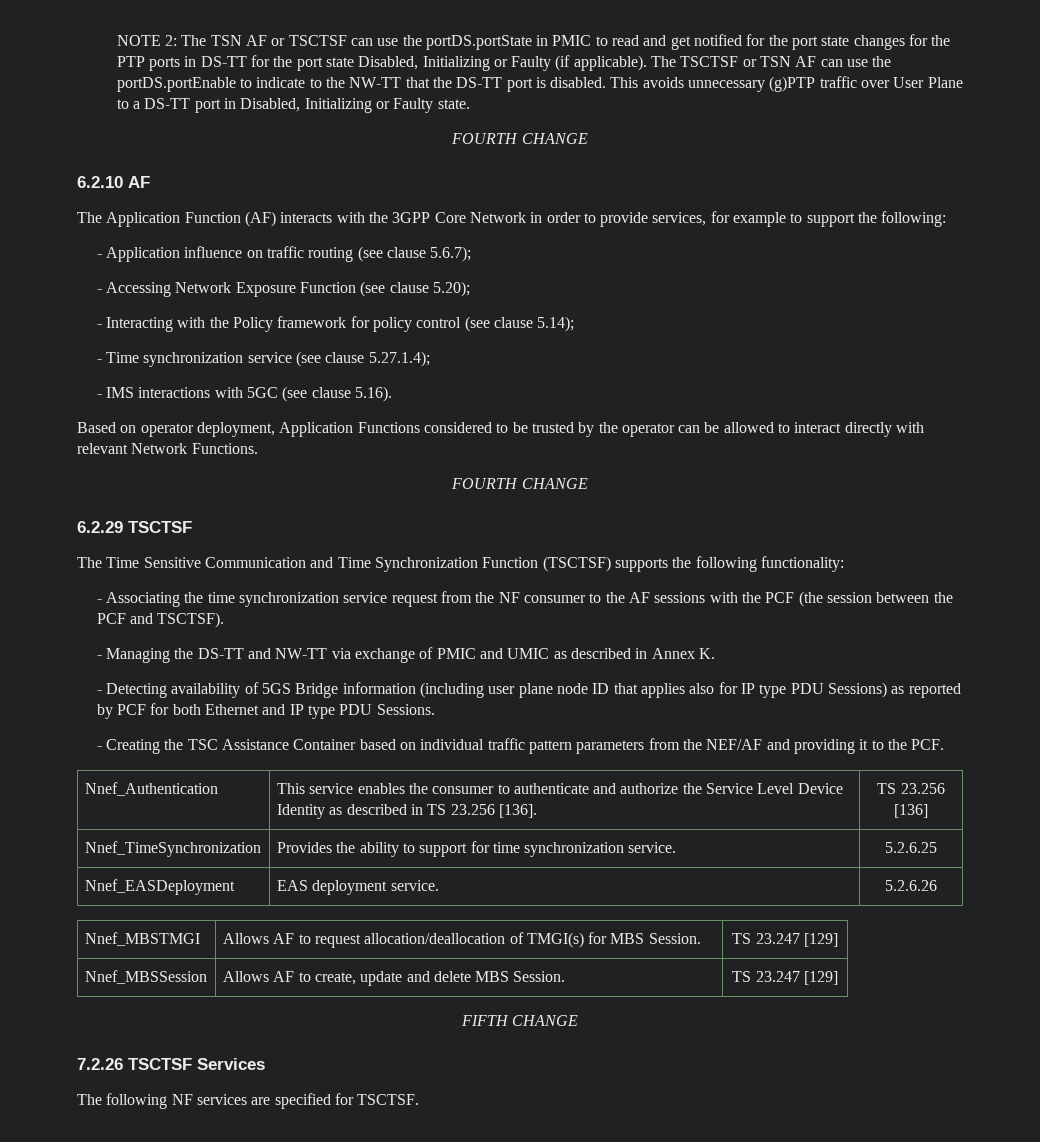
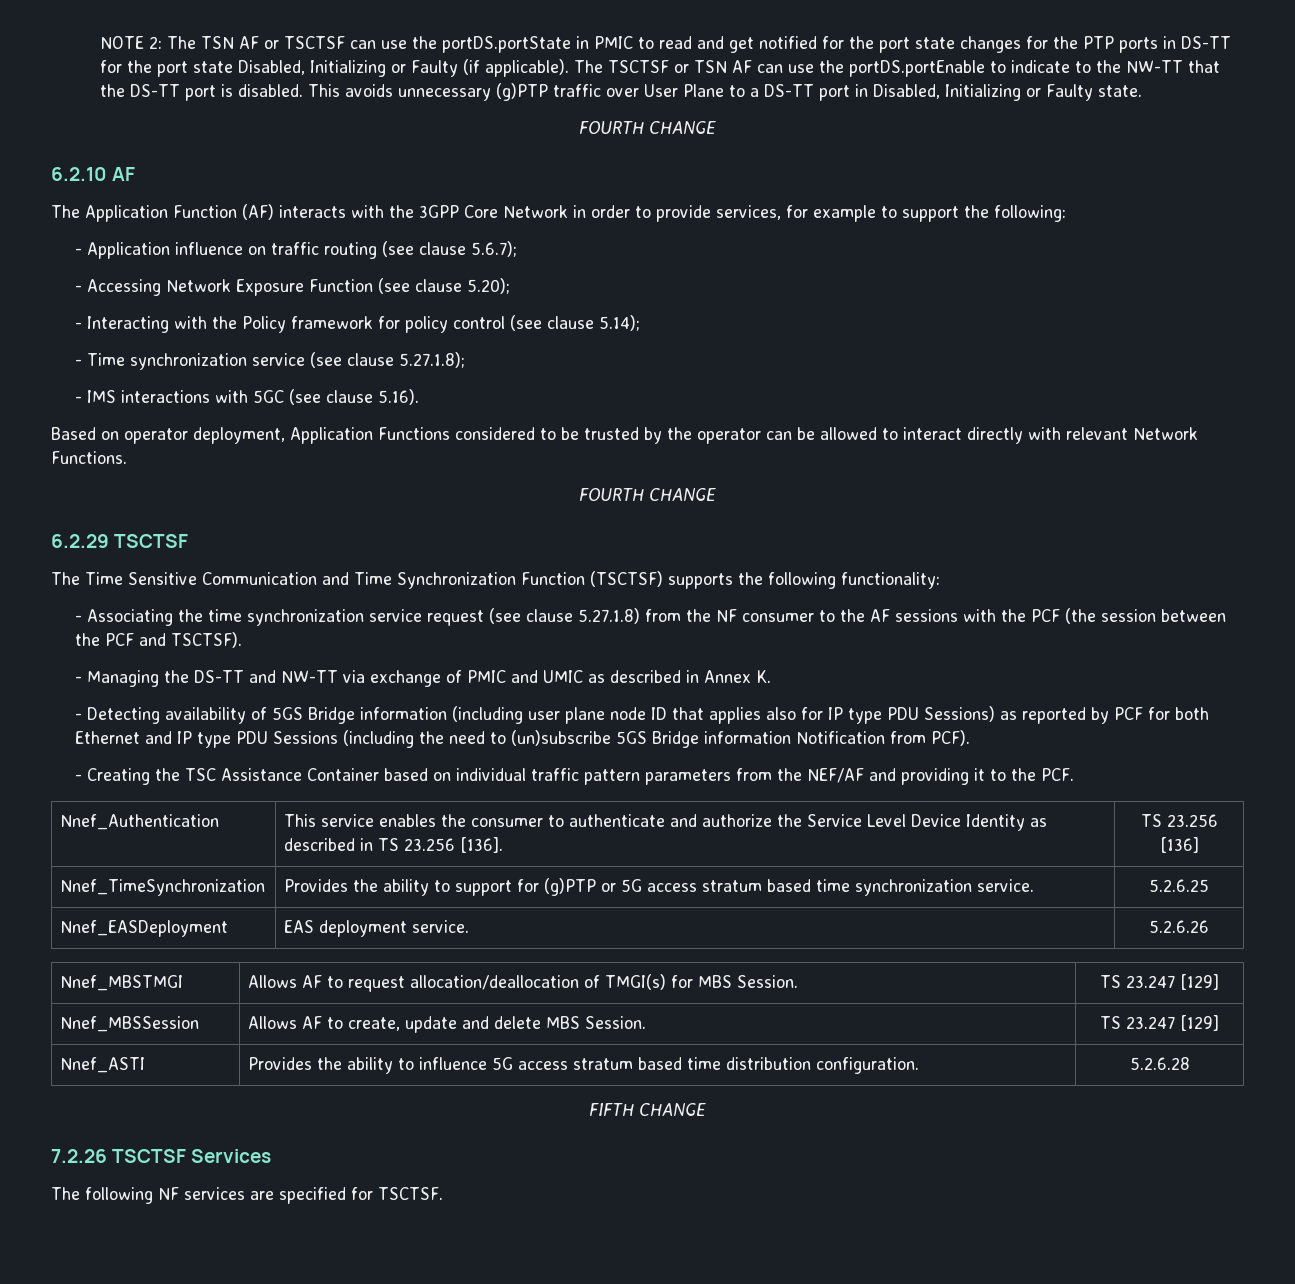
[368,351,430,367] 5.27.1.4); -> [399,352,466,368] 5.27.1.8);
(438, 600) none -> [489,608,641,624] (see clause 5.27.1.8)
[376,704,435,715] Sessions. -> [273,730,971,748] Sessions (including the need to (un)subscribe 5GS Bridge information Notification from PCF).
(490, 847) none -> [544,878,812,896] (g)PTP or 5G access stratum based
(838, 978) none -> [60,1057,146,1073] [248,1057,920,1074] [1129,1057,1190,1070] // Nnef_ASTI | Provides the ability to influence 5G access stratum based time distribution configuration. | 5.2.6.28

